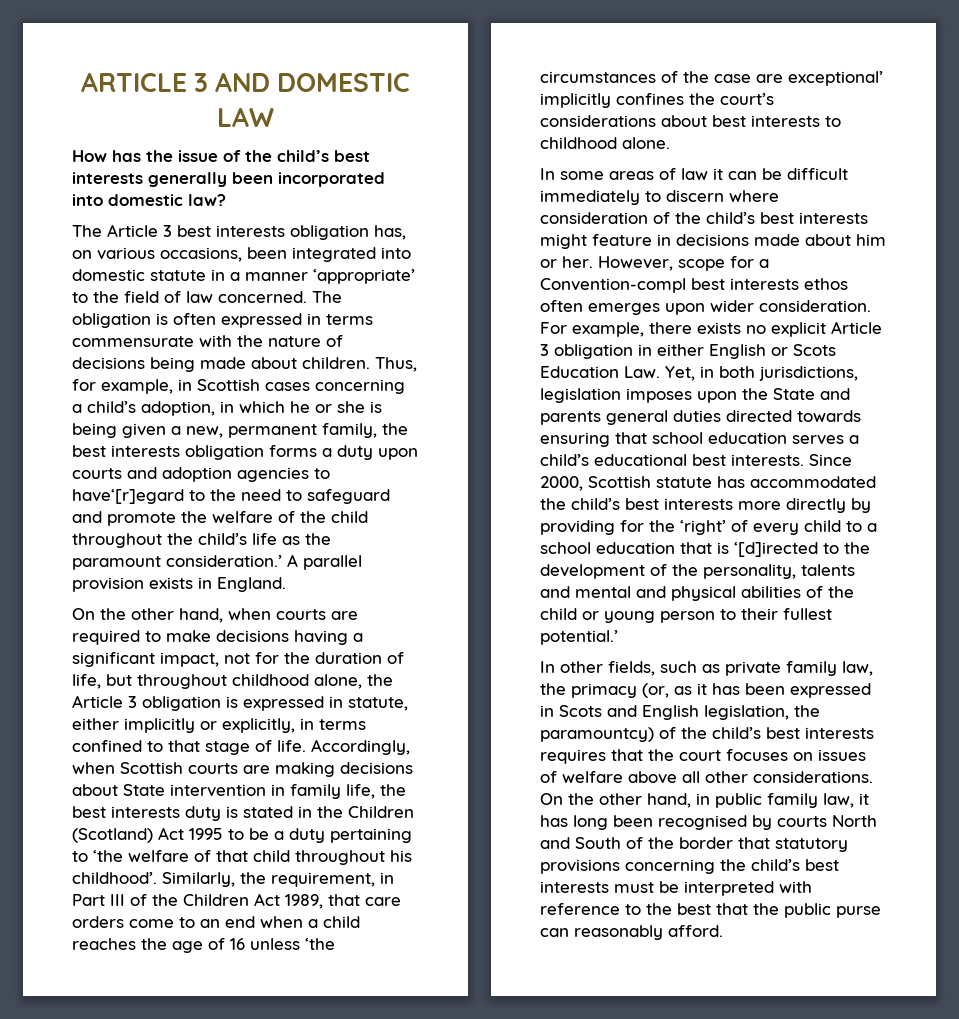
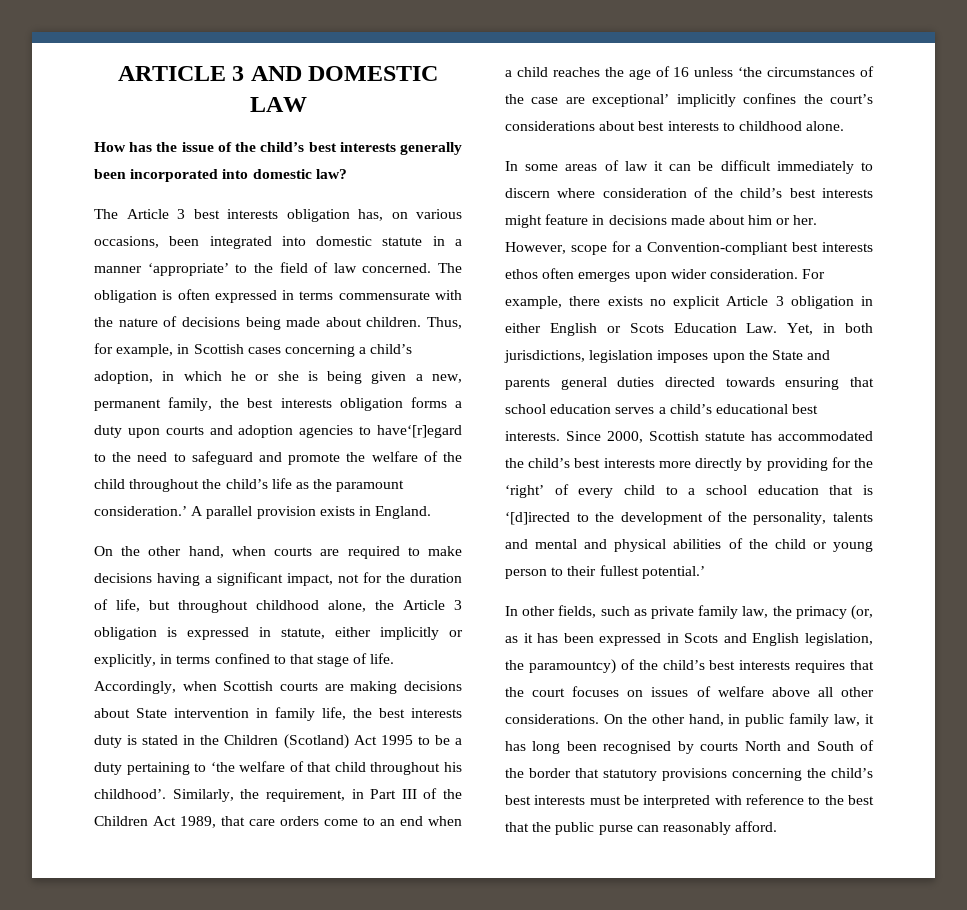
[540,278,686,293] Convention-compl -> [647,242,788,255] Convention-compliant

